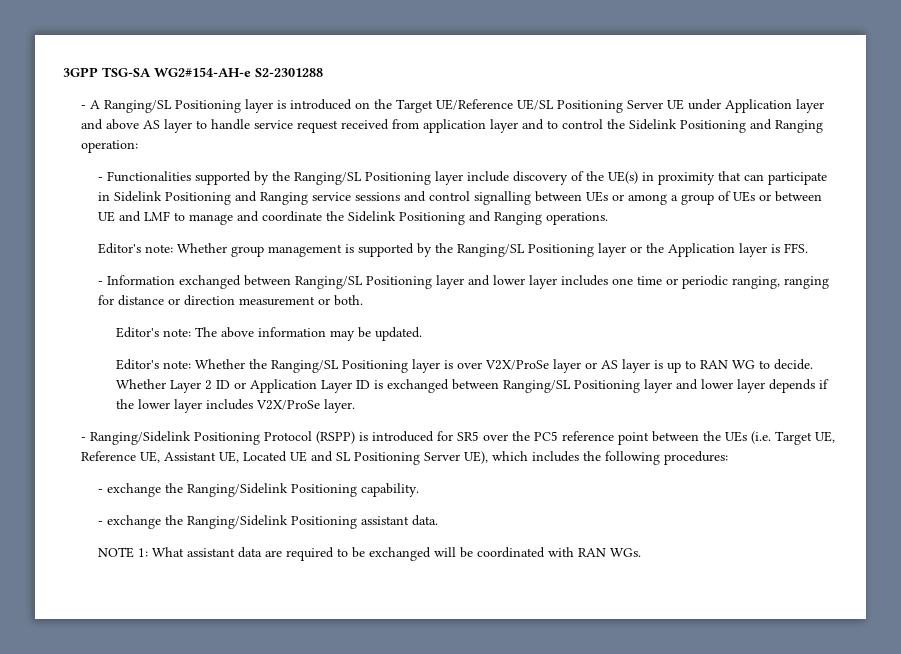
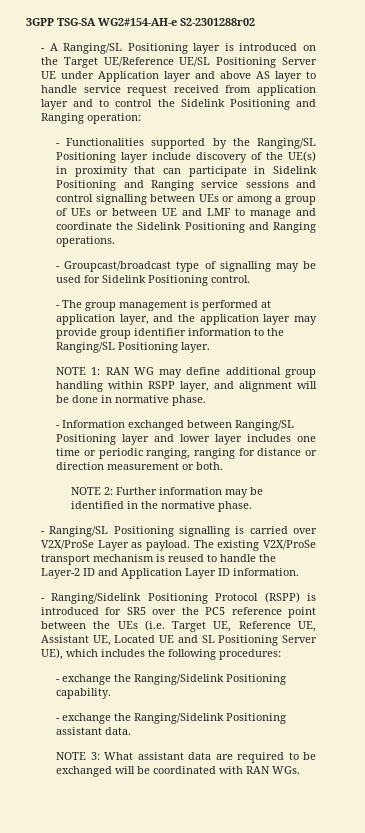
[255,68,323,77] S2-2301288 -> [180,18,255,26] S2-2301288r02
[98,243,809,257] Editor's note: Whether group management is supported by the Ranging/SL Positioning layer or the Application layer is FFS. -> [56,261,316,272] [56,275,251,286] [56,300,272,311] [56,314,317,325] [56,328,285,339] [56,342,211,353] [56,367,316,378] [56,381,317,392] [56,395,207,406] - Groupcast/broadcast type of signalling may be used for Sidelink Positioning control. // - The group management is performed at application layer, and the application layer may provide group identifier information to the Ranging/SL Positioning layer. // NOTE 1: RAN WG may define additional group handling within RSPP layer, and alignment will be done in normative phase.
[115,327,422,341] [115,359,813,373] [115,379,829,393] [115,399,355,413] Editor's note: The above information may be updated. // Editor's note: Whether the Ranging/SL Positioning layer is over V2X/ProSe layer or AS layer is up to RAN WG to decide. Whether Layer 2 ID or Application Layer ID is exchanged between Ranging/SL Positioning layer and lower layer depends if the lower layer includes V2X/ProSe layer. -> [71,487,264,498] [71,501,253,512] [41,526,317,537] [41,540,316,551] [41,554,277,565] [41,568,300,579] NOTE 2: Further information may be identified in the normative phase. // - Ranging/SL Positioning signalling is carried over V2X/ProSe Layer as payload. The existing V2X/ProSe transport mechanism is reused to handle the Layer-2 ID and Application Layer ID information.
[138,548,149,557] 1: -> [90,752,100,760] 3:

